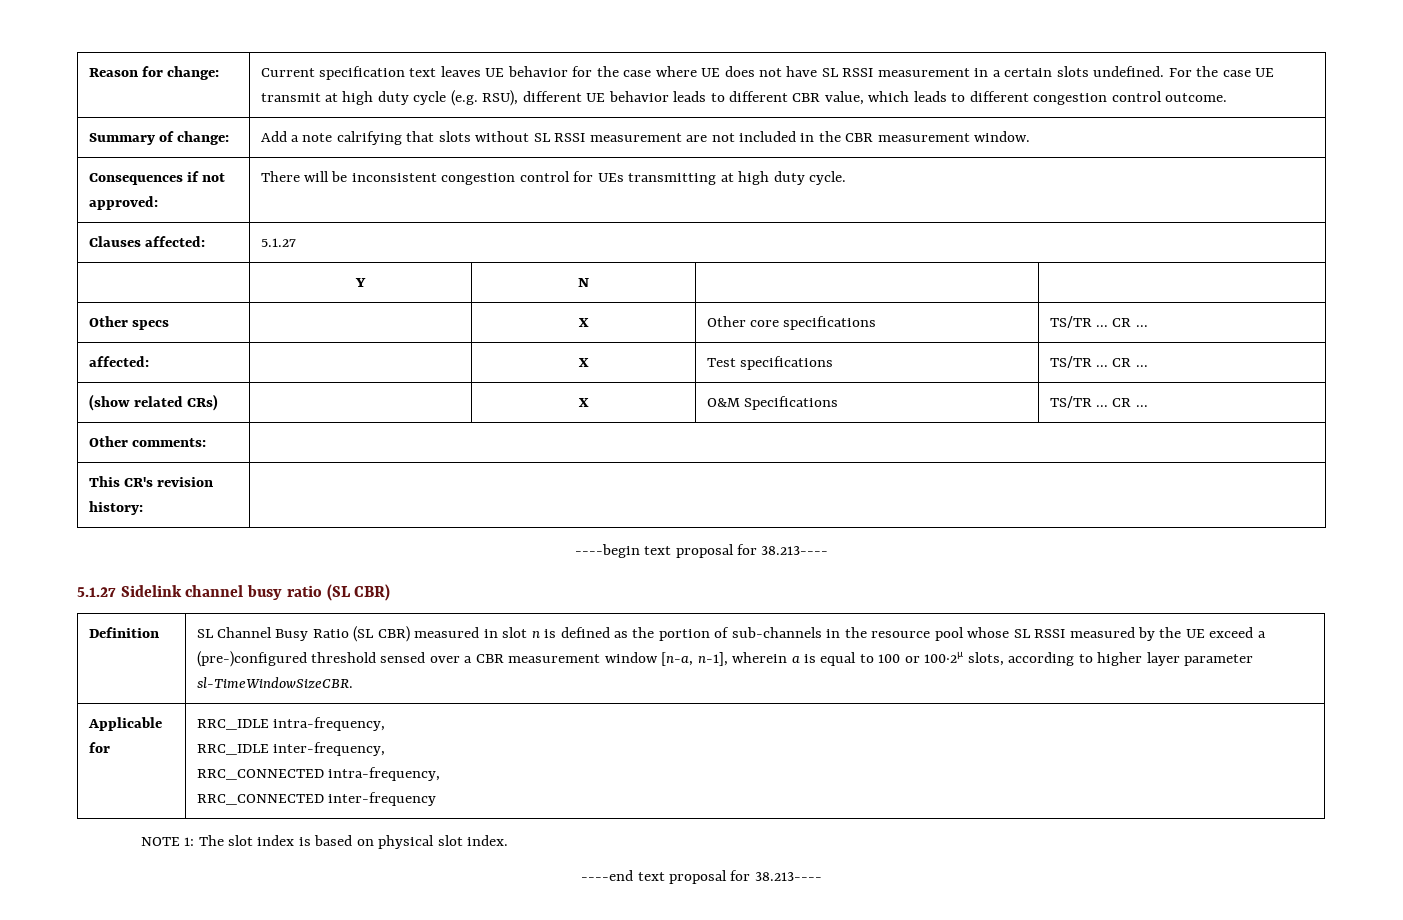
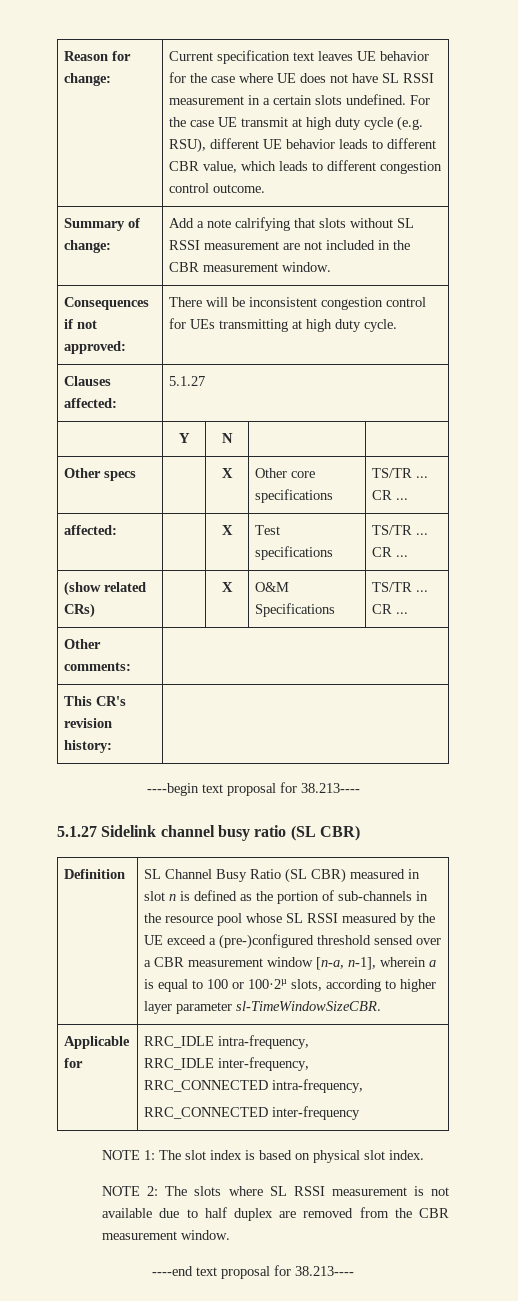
(509, 840) none -> [102,1186,449,1196] [102,1207,449,1221] [102,1230,231,1240] // NOTE 2: The slots where SL RSSI measurement is not available due to half duplex are removed from the CBR measurement window.

